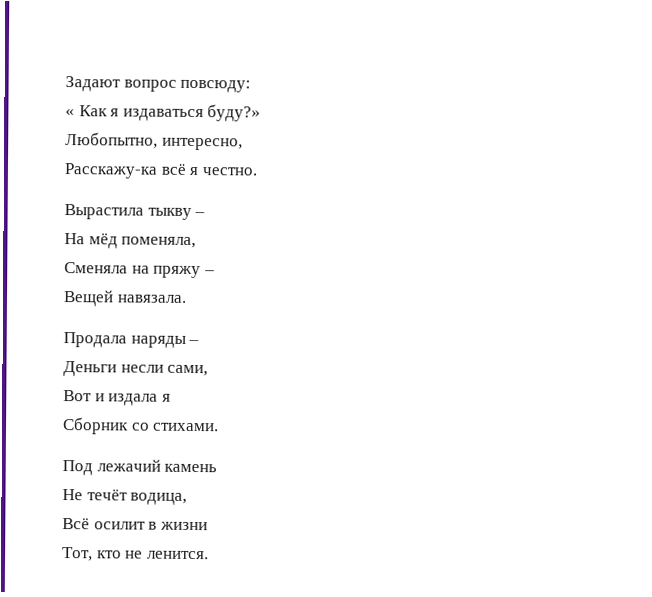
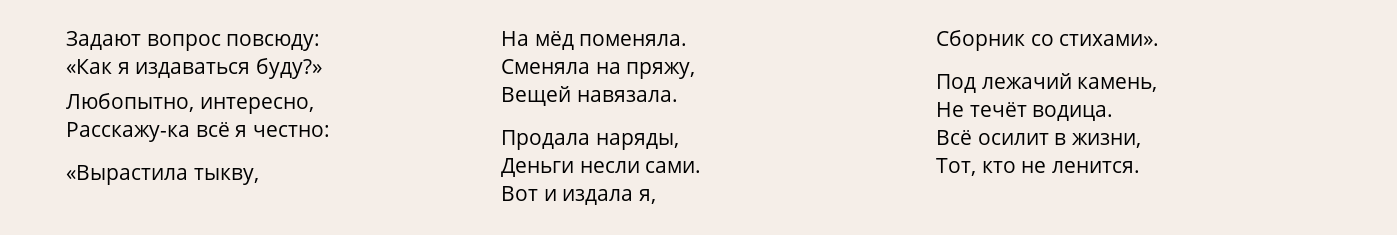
[65,105,108,117] « Как -> [66,59,112,74] «Как
[201,167,257,176] [64,204,206,220] честно. // Вырастила тыкву – -> [253,125,331,137] [66,165,259,185] честно: // «Вырастила тыкву,
[121,236,197,249] поменяла, -> [579,34,688,46] поменяла.
[153,265,215,279] пряжу – -> [626,62,696,79] пряжу,
[130,335,200,348] наряды – -> [595,133,679,150] наряды,
[167,364,209,377] сами, -> [645,161,702,173] сами.
[161,393,171,402] я -> [639,189,657,204] я,
[153,422,220,432] стихами. -> [1059,34,1160,46] стихами».
[164,463,218,473] камень -> [1077,77,1158,92] камень,
[130,492,188,505] водица, -> [1032,105,1114,121] водица.
[159,521,208,531] жизни -> [1072,133,1142,148] жизни,

